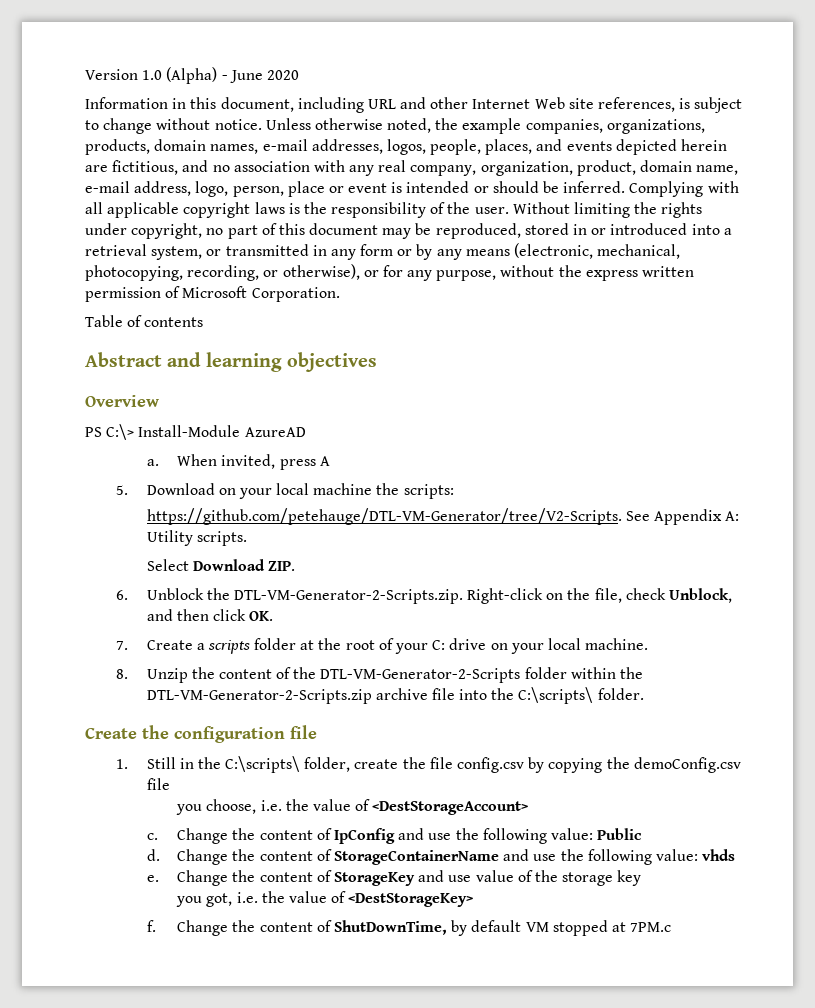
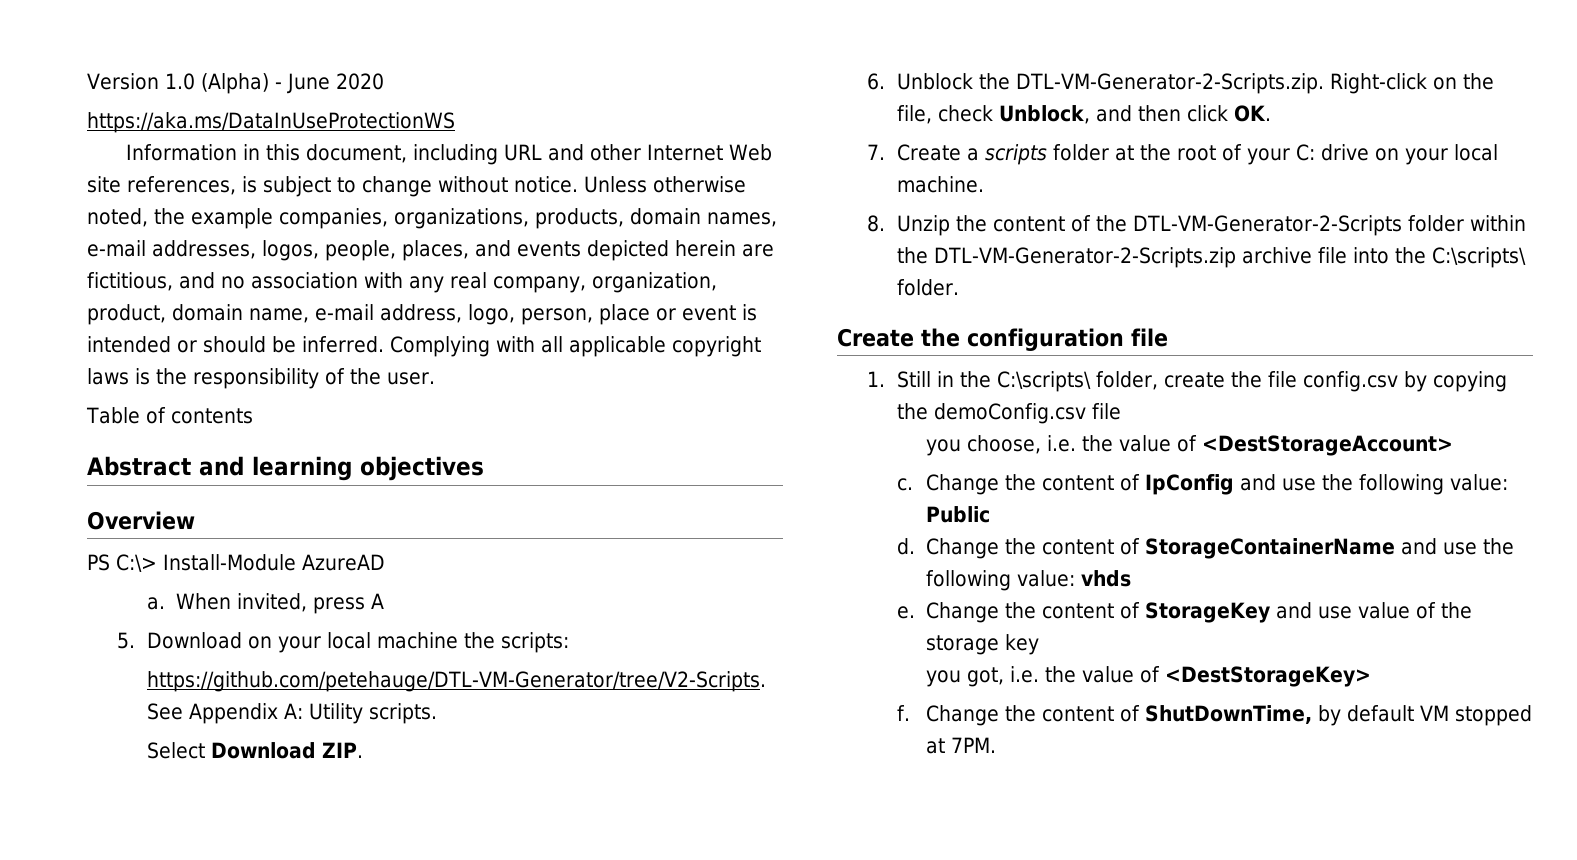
(299, 75) none -> [87,112,455,133] // https://aka.ms/DataInUseProtectionWS
[512,202,703,218] [85,223,732,239] [85,243,681,260] [85,264,695,281] [85,286,340,302] Without limiting the rights under copyright, no part of this document may be reproduced, stored in or introduced into a retrieval system, or transmitted in any form or by any means (electronic, mechanical, photocopying, recording, or otherwise), or for any purpose, without the express written permission of Microsoft Corporation. -> (435, 378) none
[630,922,672,932] 7PM.c -> [951,737,997,753] 7PM.

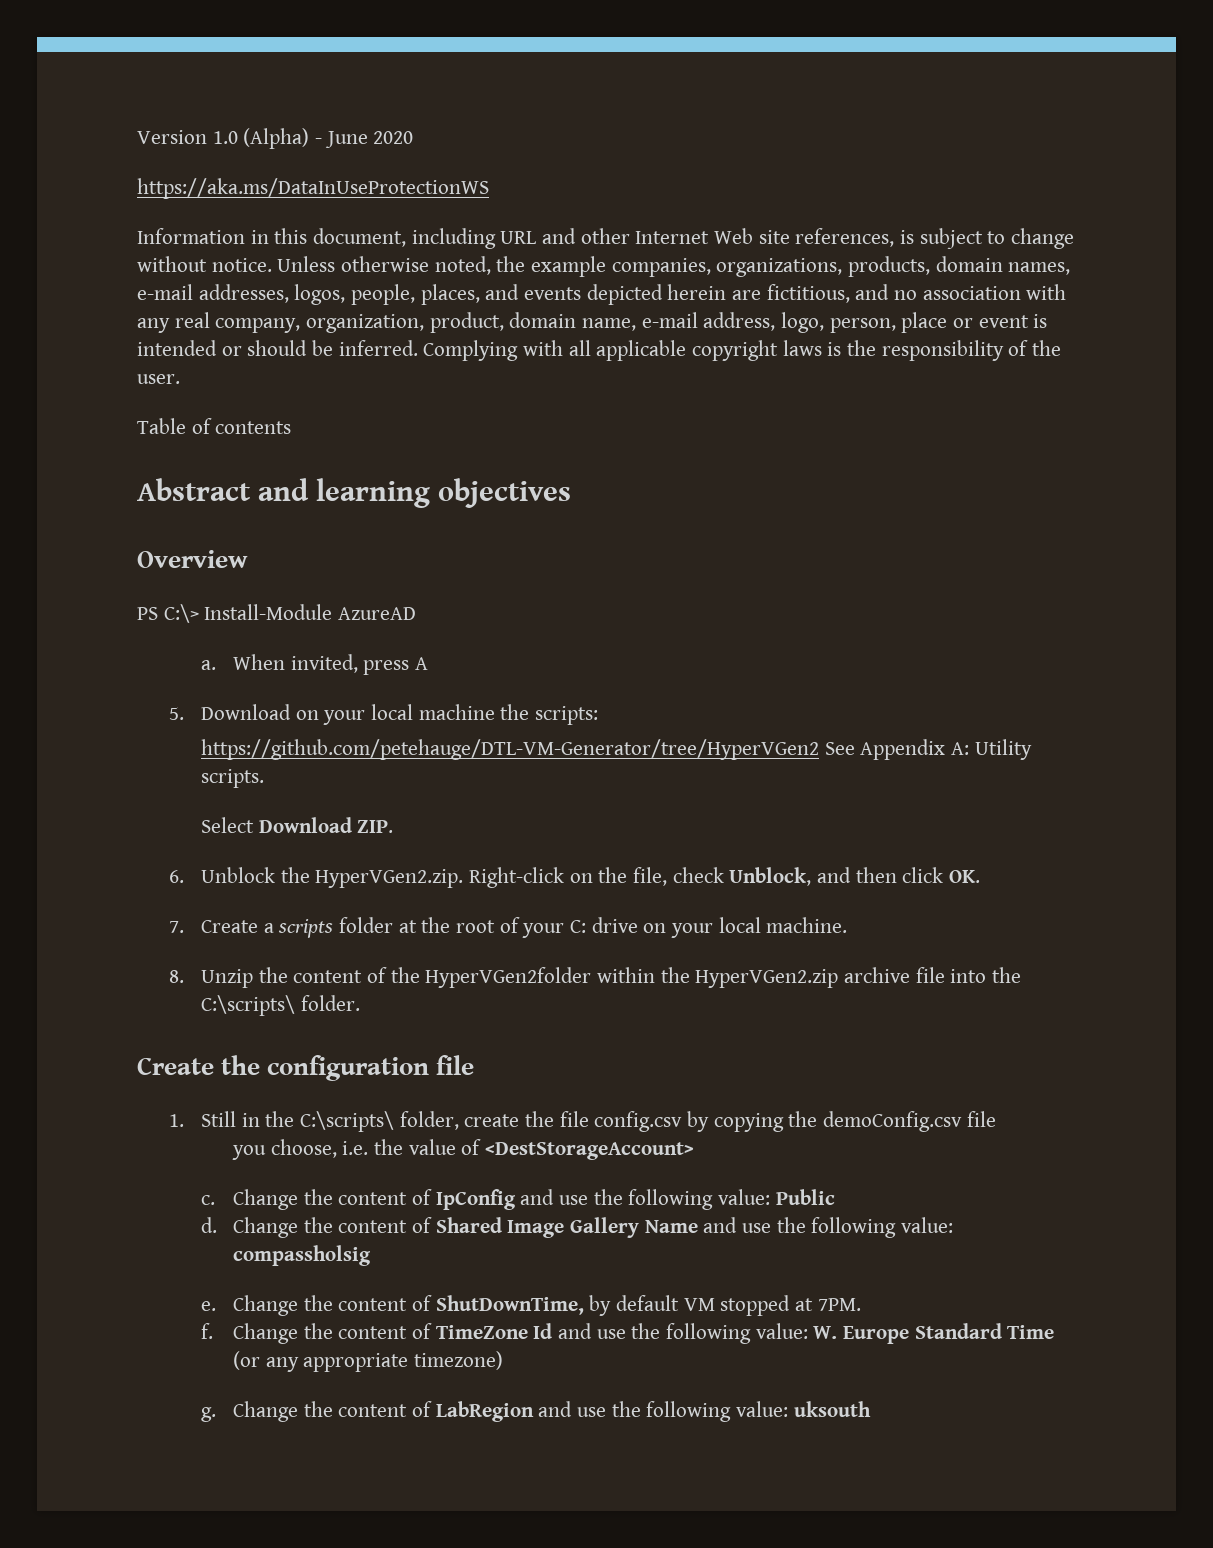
[146,671,766,692] https://github.com/petehauge/DTL-VM-Generator/tree/V2-Scripts. -> [201,739,820,760] https://github.com/petehauge/DTL-VM-Generator/tree/HyperVGen2
[1015,73,1324,94] DTL-VM-Generator-2-Scripts.zip. -> [315,869,464,888] HyperVGen2.zip.
[1132,215,1464,236] DTL-VM-Generator-2-Scripts folder -> [425,967,592,988] HyperVGen2folder
[933,247,1236,268] DTL-VM-Generator-2-Scripts.zip -> [695,969,839,988] HyperVGen2.zip
[1145,538,1515,559] [926,570,1132,591] [896,602,1473,623] [926,634,1040,655] [926,666,1372,687] [896,705,910,721] StorageContainerName and use the following value: vhds // e. Change the content of StorageKey and use value of the storage key // you got, i.e. the value of <DestStorageKey> // f. -> [435,1217,954,1238] [233,1245,372,1266] [201,1301,217,1311] Shared Image Gallery Name and use the following value: compassholsig // e.
(997, 745) none -> [201,1323,1055,1344] [233,1351,504,1372] [201,1401,871,1422] // f. Change the content of TimeZone Id and use the following value: W. Europe Standard Time (or any appropriate timezone) // g. Change the content of LabRegion and use the following value: uksouth

